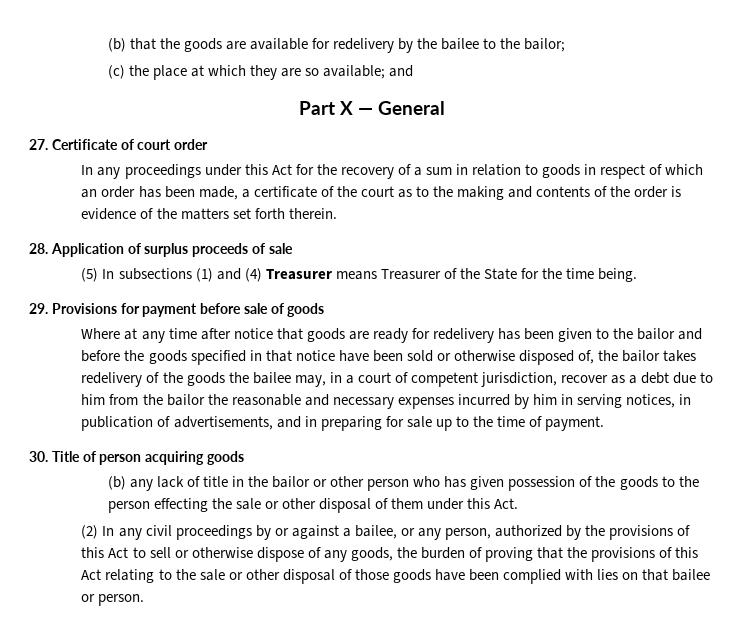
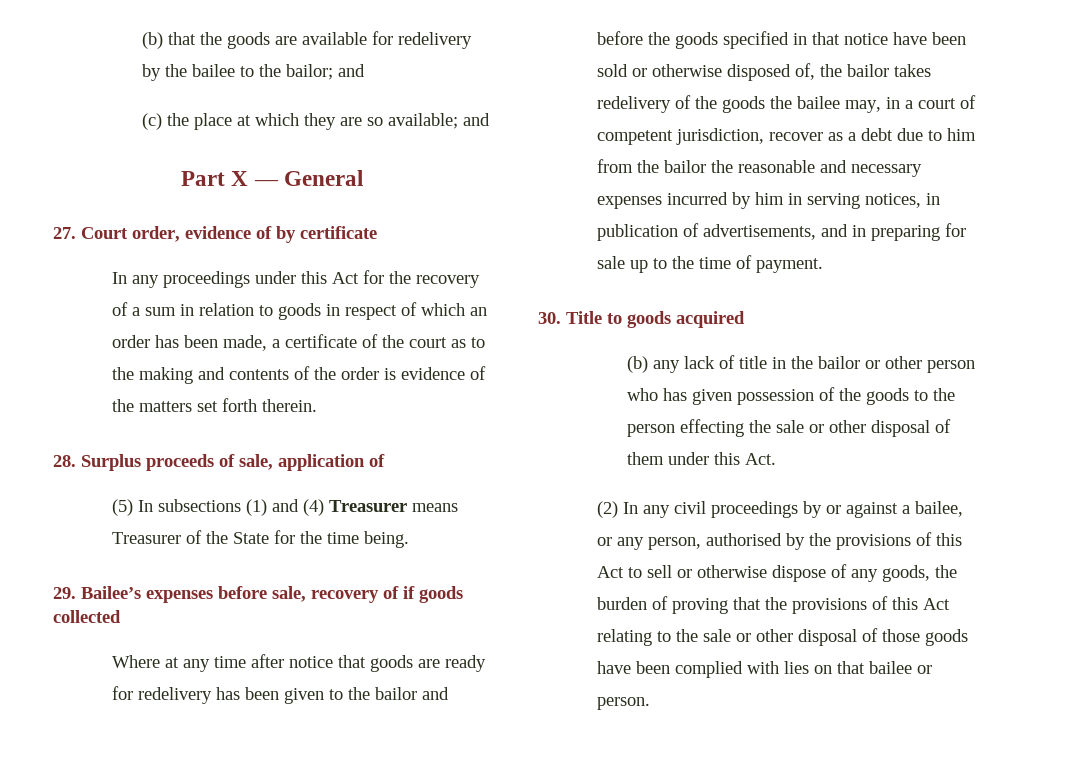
(566, 45) none -> [337,64,365,77] and
[51,139,209,150] Certificate of court order -> [81,226,377,243] Court order, evidence of by certificate
[50,243,293,257] Application of surplus proceeds of sale -> [81,454,385,471] Surplus proceeds of sale, application of
[51,303,325,317] Provisions for payment before sale of goods -> [81,586,463,603] [53,610,121,623] Bailee’s expenses before sale, recovery of if goods collected
[82,451,244,465] of person acquiring goods -> [607,311,745,328] to goods acquired
[495,525,563,537] authorized -> [706,533,783,546] authorised

